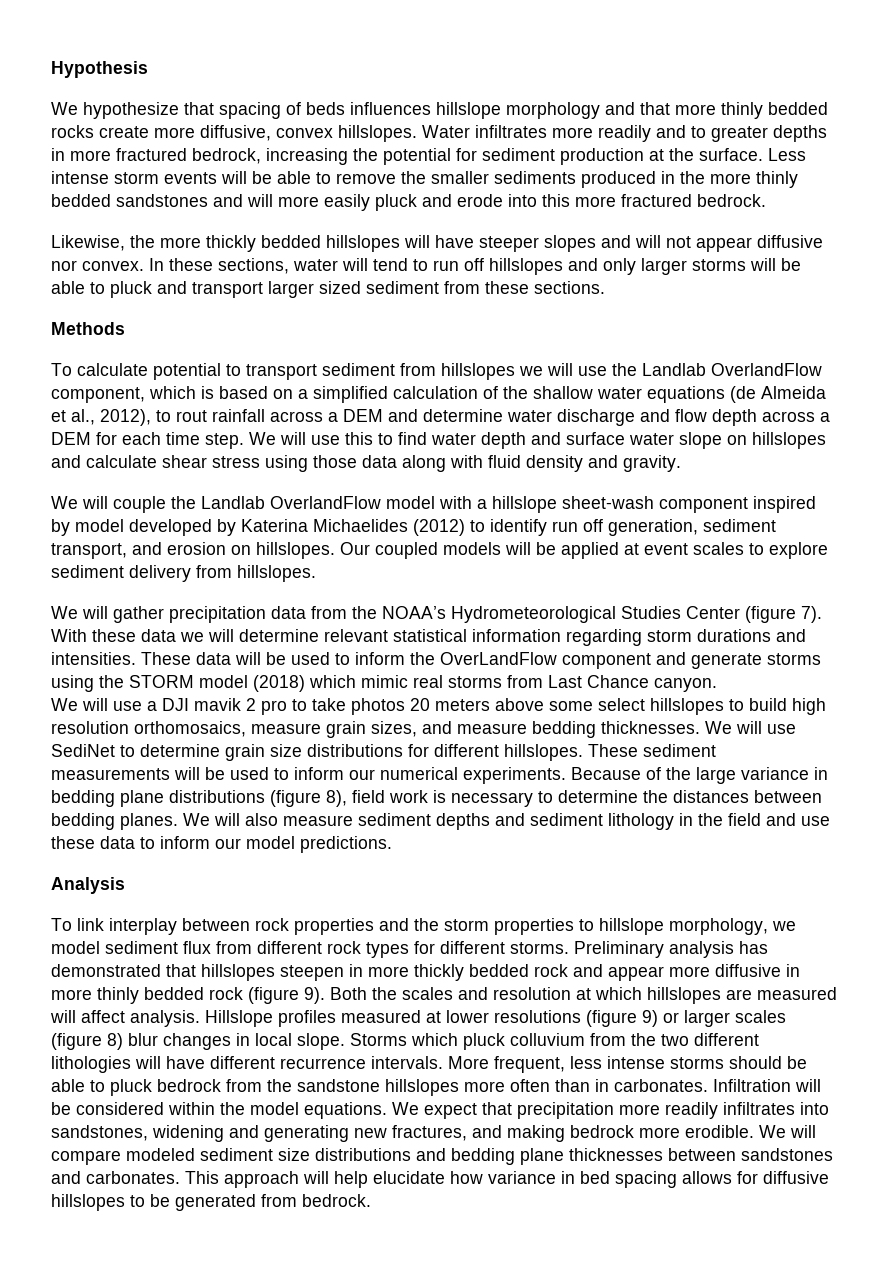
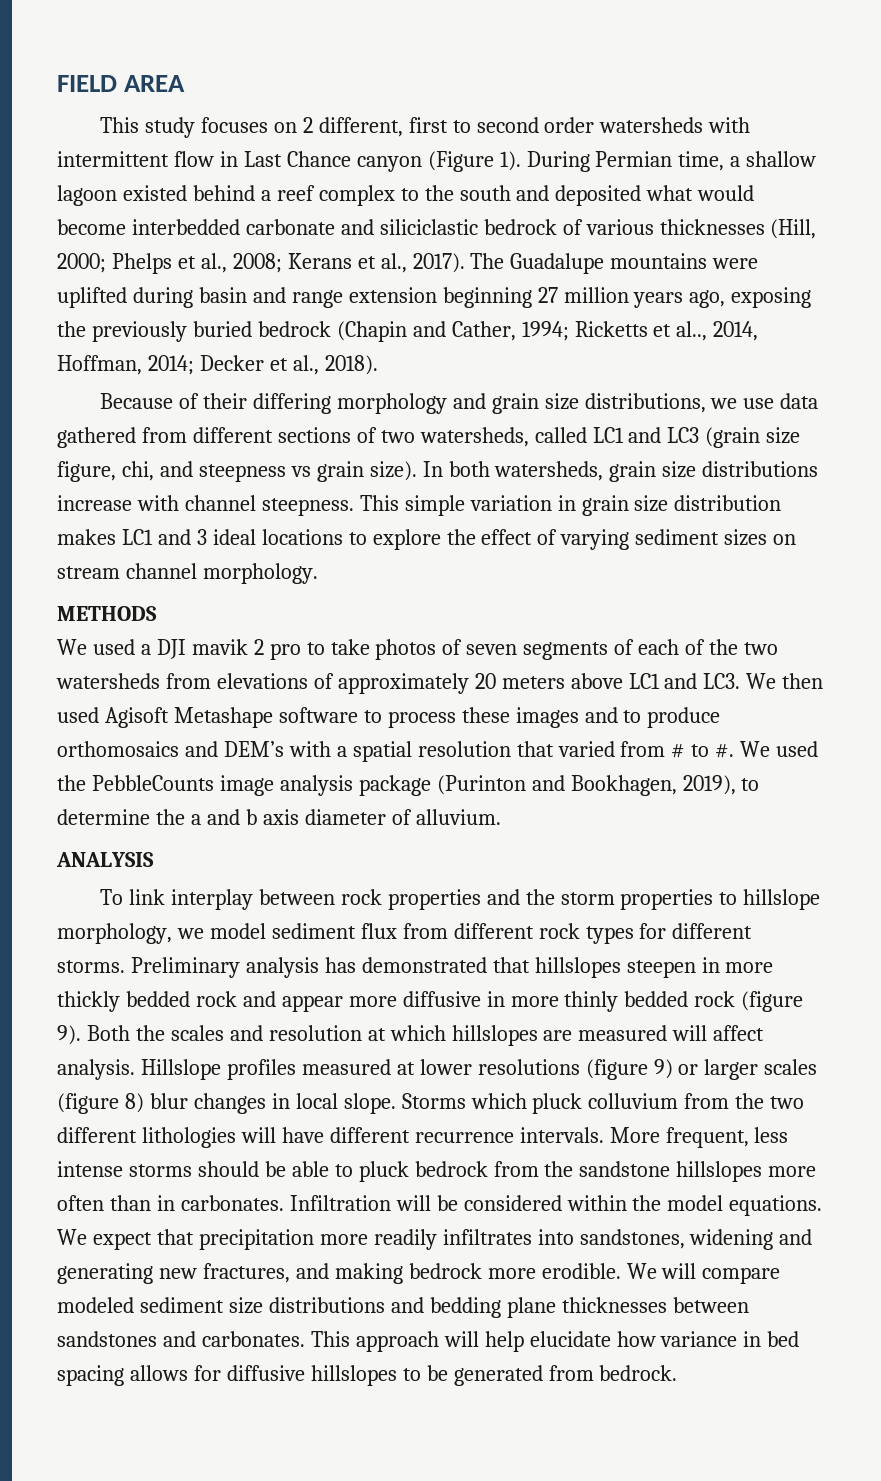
[51,61,148,78] [51,102,828,119] [51,125,827,142] [51,148,806,165] [51,171,798,188] [51,194,766,211] [51,235,823,252] [51,258,801,275] [51,281,605,298] [51,322,125,335] [51,363,822,380] [51,386,826,403] [51,409,830,426] [51,432,826,449] [51,455,681,472] [51,496,816,513] [51,519,776,536] [51,542,828,559] [51,565,316,582] [51,606,822,623] [51,629,806,646] [51,652,821,669] [51,675,717,692] [51,698,142,711] Hypothesis // We hypothesize that spacing of beds influences hillslope morphology and that more thinly bedded rocks create more diffusive, convex hillslopes. Water infiltrates more readily and to greater depths in more fractured bedrock, increasing the potential for sediment production at the surface. Less intense storm events will be able to remove the smaller sediments produced in the more thinly bedded sandstones and will more easily pluck and erode into this more fractured bedrock. // Likewise, the more thickly bedded hillslopes will have steeper slopes and will not appear diffusive nor convex. In these sections, water will tend to run off hillslopes and only larger storms will be able to pluck and transport larger sized sediment from these sections. // Methods // To calculate potential to transport sediment from hillslopes we will use the Landlab OverlandFlow component, which is based on a simplified calculation of the shallow water equations (de Almeida et al., 2012), to rout rainfall across a DEM and determine water discharge and flow depth across a DEM for each time step. We will use this to find water depth and surface water slope on hillslopes and calculate shear stress using those data along with fluid density and gravity. // We will couple the Landlab OverlandFlow model with a hillslope sheet-wash component inspired by model developed by Katerina Michaelides (2012) to identify run off generation, sediment transport, and erosion on hillslopes. Our coupled models will be applied at event scales to explore sediment delivery from hillslopes. // We will gather precipitation data from the NOAA’s Hydrometeorological Studies Center (figure 7). With these data we will determine relevant statistical information regarding storm durations and intensities. These data will be used to inform the OverLandFlow component and generate storms using the STORM model (2018) which mimic real storms from Last Chance canyon. // We will use -> [57,75,186,92] [100,117,751,138] [57,151,817,172] [57,185,755,206] [57,219,817,239] [57,253,759,274] [57,287,812,308] [57,321,759,342] [57,355,378,375] [100,393,819,414] [57,427,801,448] [57,461,819,482] [57,495,782,516] [57,529,797,550] [57,563,318,584] [57,606,157,621] [57,639,135,655] FIELD AREA // This study focuses on 2 different, first to second order watersheds with intermittent flow in Last Chance canyon (Figure 1). During Permian time, a shallow lagoon existed behind a reef complex to the south and deposited what would become interbedded carbonate and siliciclastic bedrock of various thicknesses (Hill, 2000; Phelps et al., 2008; Kerans et al., 2017). The Guadalupe mountains were uplifted during basin and range extension beginning 27 million years ago, exposing the previously buried bedrock (Chapin and Cather, 1994; Ricketts et al.., 2014, Hoffman, 2014; Decker et al., 2018). // Because of their differing morphology and grain size distributions, we use data gathered from different sections of two watersheds, called LC1 and LC3 (grain size figure, chi, and steepness vs grain size). In both watersheds, grain size distributions increase with channel steepness. This simple variation in grain size distribution makes LC1 and 3 ideal locations to explore the effect of varying sediment sizes on stream channel morphology. // METHODS // We used
[410,698,826,715] [51,721,796,738] [51,744,716,761] [51,767,828,784] [51,790,822,807] [51,813,830,830] [51,836,392,853] [51,877,125,894] 20 meters above some select hillslopes to build high resolution orthomosaics, measure grain sizes, and measure bedding thicknesses. We will use SediNet to determine grain size distributions for different hillslopes. These sediment measurements will be used to inform our numerical experiments. Because of the large variance in bedding plane distributions (figure 8), field work is necessary to determine the distances between bedding planes. We will also measure sediment depths and sediment lithology in the field and use these data to inform our model predictions. // Analysis -> [442,639,778,660] [56,673,824,694] [57,707,721,728] [57,741,819,762] [57,775,760,796] [57,809,501,825] [56,852,154,867] of seven segments of each of the two watersheds from elevations of approximately 20 meters above LC1 and LC3. We then used Agisoft Metashape software to process these images and to produce orthomosaics and DEM’s with a spatial resolution that varied from # to #. We used the PebbleCounts image analysis package (Purinton and Bookhagen, 2019), to determine the a and b axis diameter of alluvium. // ANALYSIS

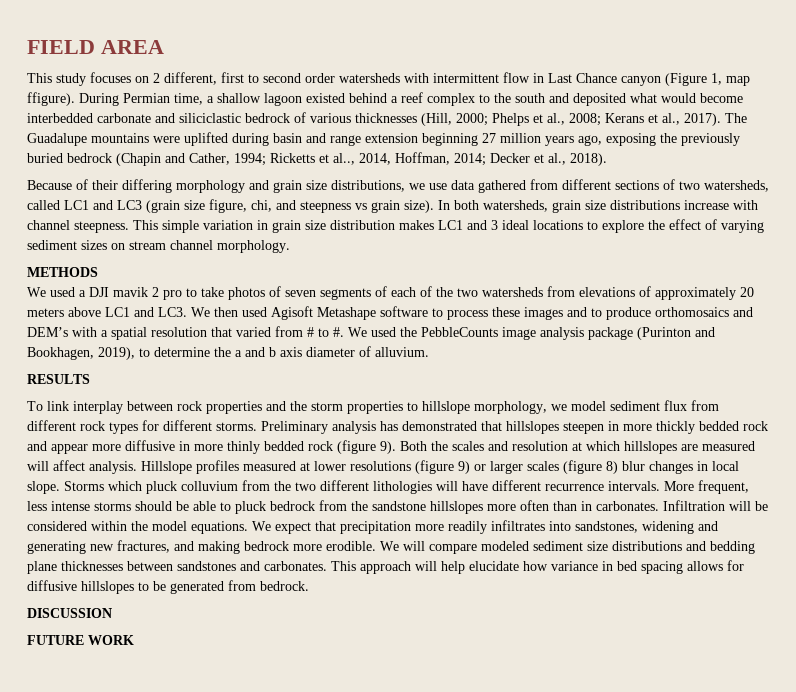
[499,151,521,171] 1). -> [711,73,750,86] [27,92,75,106] 1, map ffigure).
[56,852,154,867] ANALYSIS -> [27,374,90,384] RESULTS
(678, 1373) none -> [27,608,112,618] [27,635,134,645] // DISCUSSION // FUTURE WORK

